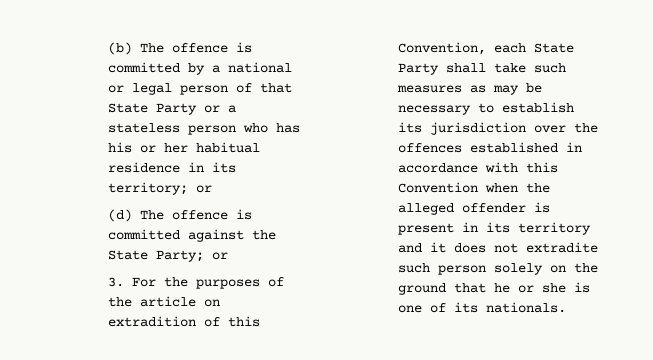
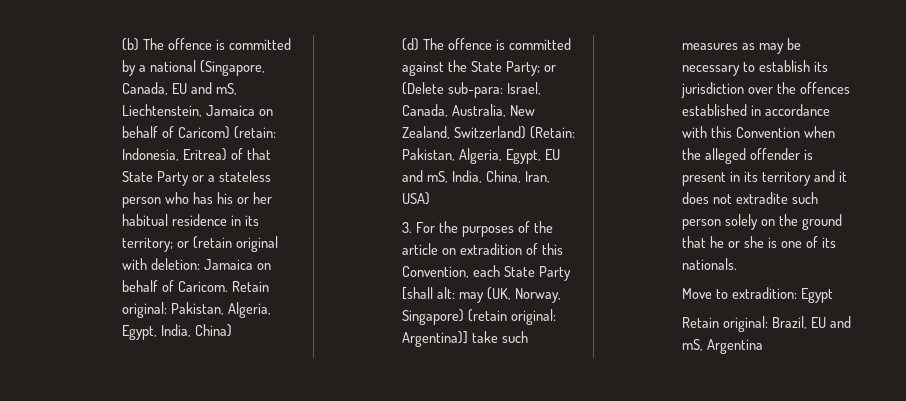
[107,83,228,95] or legal person -> [200,60,266,76] [122,82,238,95] [122,104,274,117] [122,126,277,139] [122,148,228,161] (Singapore, Canada, EU and mS, Liechtenstein, Jamaica on behalf of Caricom) (retain: Indonesia, Eritrea)
(212, 189) none -> [193,236,279,252] [122,258,272,270] [122,280,270,292] [122,302,272,318] [122,324,233,340] (retain original with deletion: Jamaica on behalf of Caricom. Retain original: Pakistan, Algeria, Egypt, India, China)
(228, 256) none -> [402,82,542,98] [402,104,536,117] [402,126,576,139] [402,148,561,164] [402,170,551,183] [402,192,431,205] (Delete sub-para: Israel, Canada, Australia, New Zealand, Switzerland) (Retain: Pakistan, Algeria, Egypt, EU and mS, India, China, Iran, USA)
[445,63,486,73] shall -> [402,287,562,303] [402,309,557,325] [402,331,469,347] [shall alt: may (UK, Norway, Singapore) (retain original: Argentina)]
(566, 307) none -> [682,287,834,303] [682,316,852,332] [682,339,764,354] // Move to extradition: Egypt // Retain original: Brazil, EU and mS, Argentina

